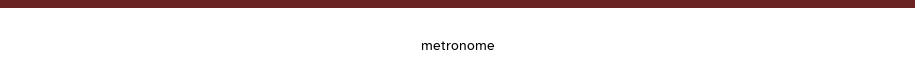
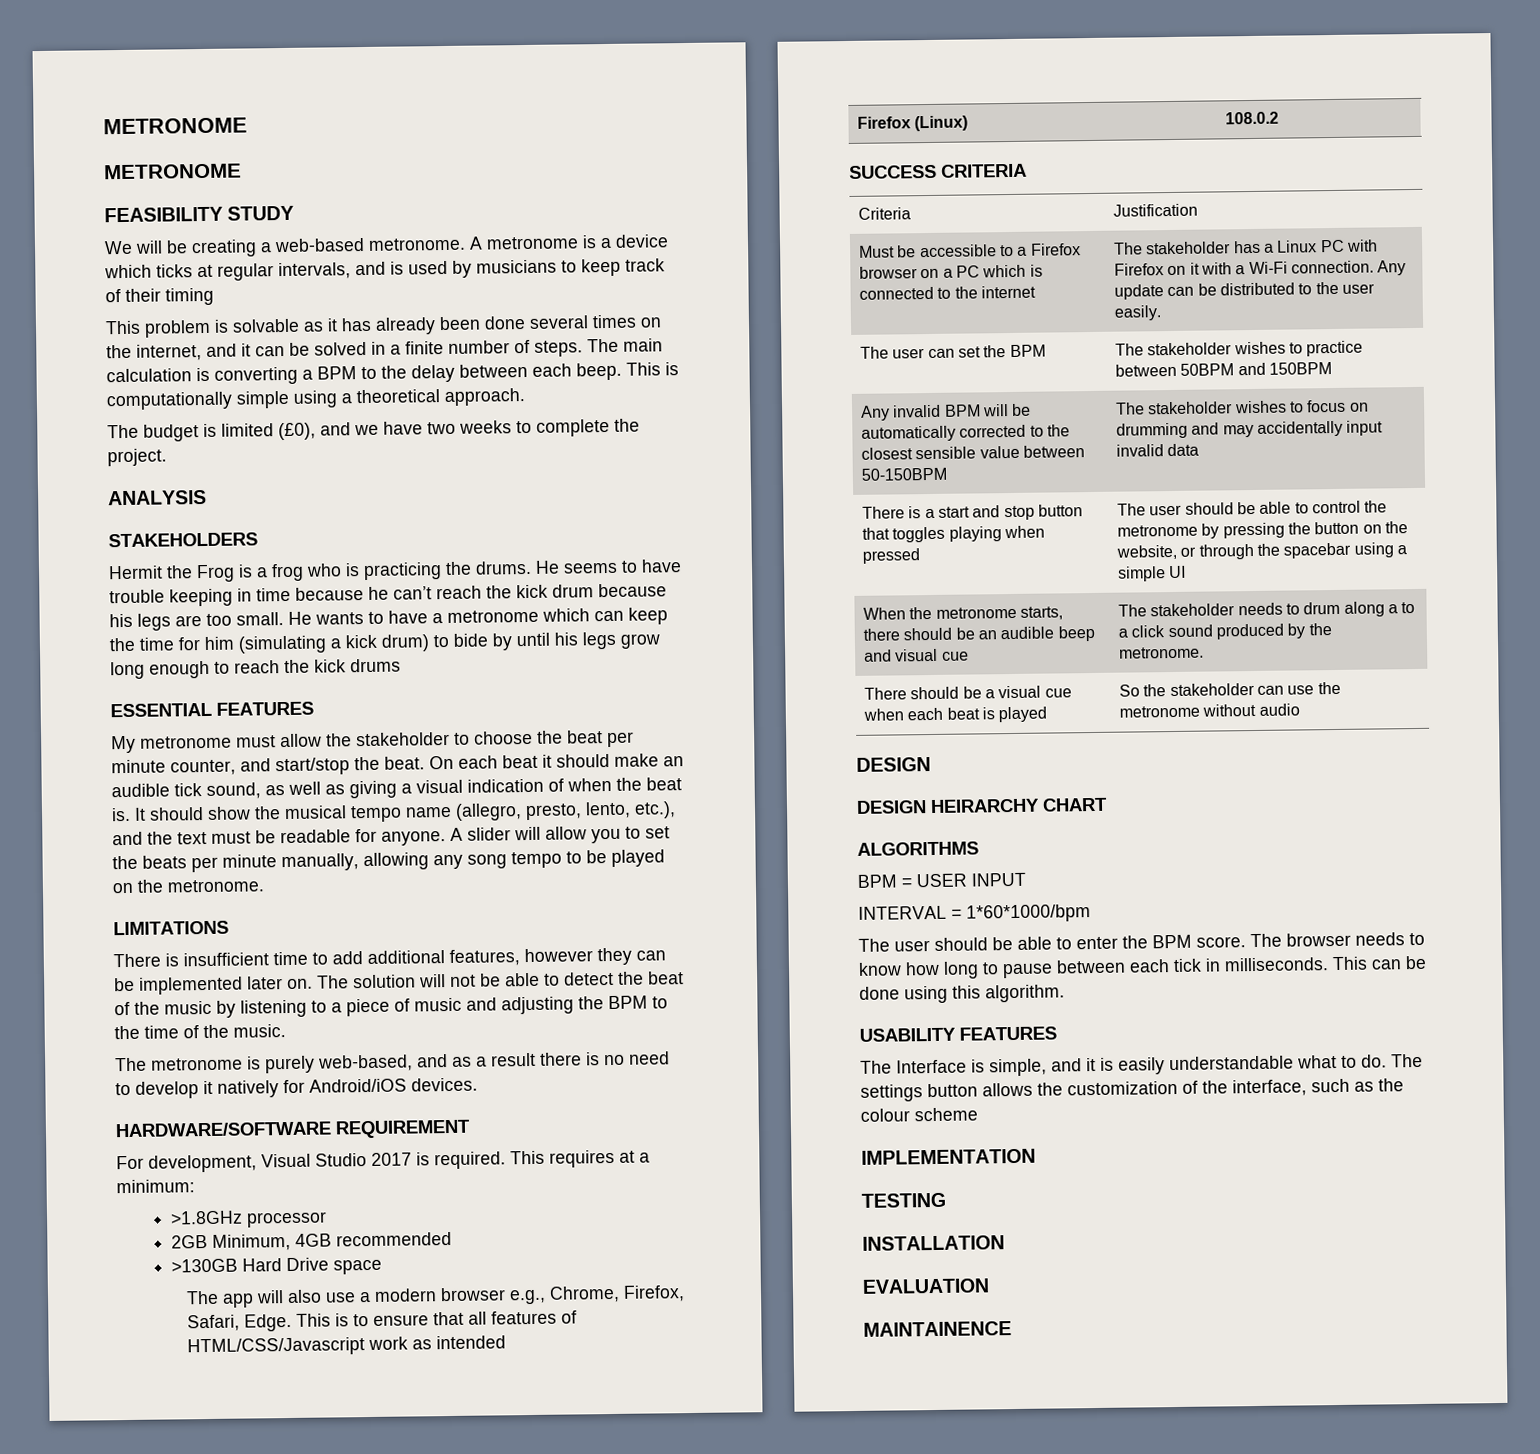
[420,41,495,50] metronome -> [103,117,247,135] [103,163,242,180] [104,205,295,223] [104,234,669,258] [104,258,665,281] [105,287,214,306] [105,314,662,338] [106,338,663,361] [106,362,679,385] [106,388,525,411] [107,418,640,442] [107,448,167,467] [108,489,207,506] [108,532,258,548] [108,559,682,583] [109,583,667,607] [109,607,668,631] [109,631,661,654] [110,658,401,680] [110,701,314,718] [111,730,634,754] [111,753,684,776] [111,777,682,799] [111,801,676,823] [112,826,670,846] [112,849,665,873] [112,879,264,894] [113,920,229,936] [113,947,666,968] [114,971,684,995] [114,995,668,1018] [114,1024,286,1040] [115,1051,670,1074] [115,1077,478,1099] [115,1119,471,1139] [116,1149,650,1173] [116,1179,195,1194] [169,1210,327,1228] [170,1231,452,1251] [170,1257,382,1275] [186,1285,686,1308] [187,1310,578,1332] [187,1335,507,1357] [857,115,969,132] [1225,111,1280,125] [849,163,1027,179] [858,207,912,220] [1113,203,1199,217] [859,243,1081,258] [859,264,1043,279] [859,285,1037,300] [1114,239,1378,255] [1114,260,1407,276] [1114,281,1375,300] [1114,305,1162,321] [860,344,1046,359] [1115,340,1364,357] [1115,362,1333,377] [861,403,1032,421] [861,424,1071,442] [861,445,1086,460] [861,467,948,481] [1116,399,1369,415] [1116,420,1384,439] [1116,443,1200,457] [862,504,1083,521] [862,525,1046,543] [862,548,921,564] [1117,500,1388,516] [1117,521,1408,539] [1116,542,1407,560] [1118,565,1187,582] [863,606,1064,620] [863,625,1095,642] [864,648,969,662] [1118,601,1416,617] [1118,623,1332,640] [1119,646,1205,659] [864,685,1072,700] [863,706,1048,723] [1119,681,1341,697] [1119,703,1300,718] [856,757,931,772] [856,797,1108,814] [857,841,979,856] [857,872,1026,888] [858,904,1091,923] [858,932,1425,952] [858,955,1427,979] [859,984,1065,1004] [859,1026,1057,1042] [860,1053,1423,1077] [860,1078,1404,1102] [860,1107,978,1122] [861,1148,1036,1165] [861,1192,946,1208] [862,1235,1005,1251] [862,1278,990,1294] [863,1321,1012,1337] METRONOME // METRONOME // FEASIBILITY STUDY // We will be creating a web-based metronome. A metronome is a device which ticks at regular intervals, and is used by musicians to keep track of their timing // This problem is solvable as it has already been done several times on the internet, and it can be solved in a finite number of steps. The main calculation is converting a BPM to the delay between each beep. This is computationally simple using a theoretical approach. // The budget is limited (£0), and we have two weeks to complete the project. // ANALYSIS // STAKEHOLDERS // Hermit the Frog is a frog who is practicing the drums. He seems to have trouble keeping in time because he can’t reach the kick drum because his legs are too small. He wants to have a metronome which can keep the time for him (simulating a kick drum) to bide by until his legs grow long enough to reach the kick drums // ESSENTIAL FEATURES // My metronome must allow the stakeholder to choose the beat per minute counter, and start/stop the beat. On each beat it should make an audible tick sound, as well as giving a visual indication of when the beat is. It should show the musical tempo name (allegro, presto, lento, etc.), and the text must be readable for anyone. A slider will allow you to set the beats per minute manually, allowing any song tempo to be played on the metronome. // LIMITATIONS // There is insufficient time to add additional features, however they can be implemented later on. The solution will not be able to detect the beat of the music by listening to a piece of music and adjusting the BPM to the time of the music. // The metronome is purely web-based, and as a result there is no need to develop it natively for Android/iOS devices. // HARDWARE/SOFTWARE REQUIREMENT // For development, Visual Studio 2017 is required. This requires at a minimum: // >1.8GHz processor // 2GB Minimum, 4GB recommended // >130GB Hard Drive space // The app will also use a modern browser e.g., Chrome, Firefox, Safari, Edge. This is to ensure that all features of HTML/CSS/Javascript work as intended // Firefox (Linux) | 108.0.2 // SUCCESS CRITERIA // Criteria | Justification // Must be accessible to a Firefox browser on a PC which is connected to the internet | The stakeholder has a Linux PC with Firefox on it with a Wi-Fi connection. Any update can be distributed to the user easily. // The user can set the BPM | The stakeholder wishes to practice between 50BPM and 150BPM // Any invalid BPM will be automatically corrected to the closest sensible value between 50-150BPM | The stakeholder wishes to focus on drumming and may accidentally input invalid data // There is a start and stop button that toggles playing when pressed | The user should be able to control the metronome by pressing the button on the website, or through the spacebar using a simple UI // When the metronome starts, there should be an audible beep and visual cue | The stakeholder needs to drum along a to a click sound produced by the metronome. // There should be a visual cue when each beat is played | So the stakeholder can use the metronome without audio // DESIGN // DESIGN HEIRARCHY CHART // ALGORITHMS // BPM = USER INPUT // INTERVAL = 1*60*1000/bpm // The user should be able to enter the BPM score. The browser needs to know how long to pause between each tick in milliseconds. This can be done using this algorithm. // USABILITY FEATURES // The Interface is simple, and it is easily understandable what to do. The settings button allows the customization of the interface, such as the colour scheme // IMPLEMENTATION // TESTING // INSTALLATION // EVALUATION // MAINTAINENCE

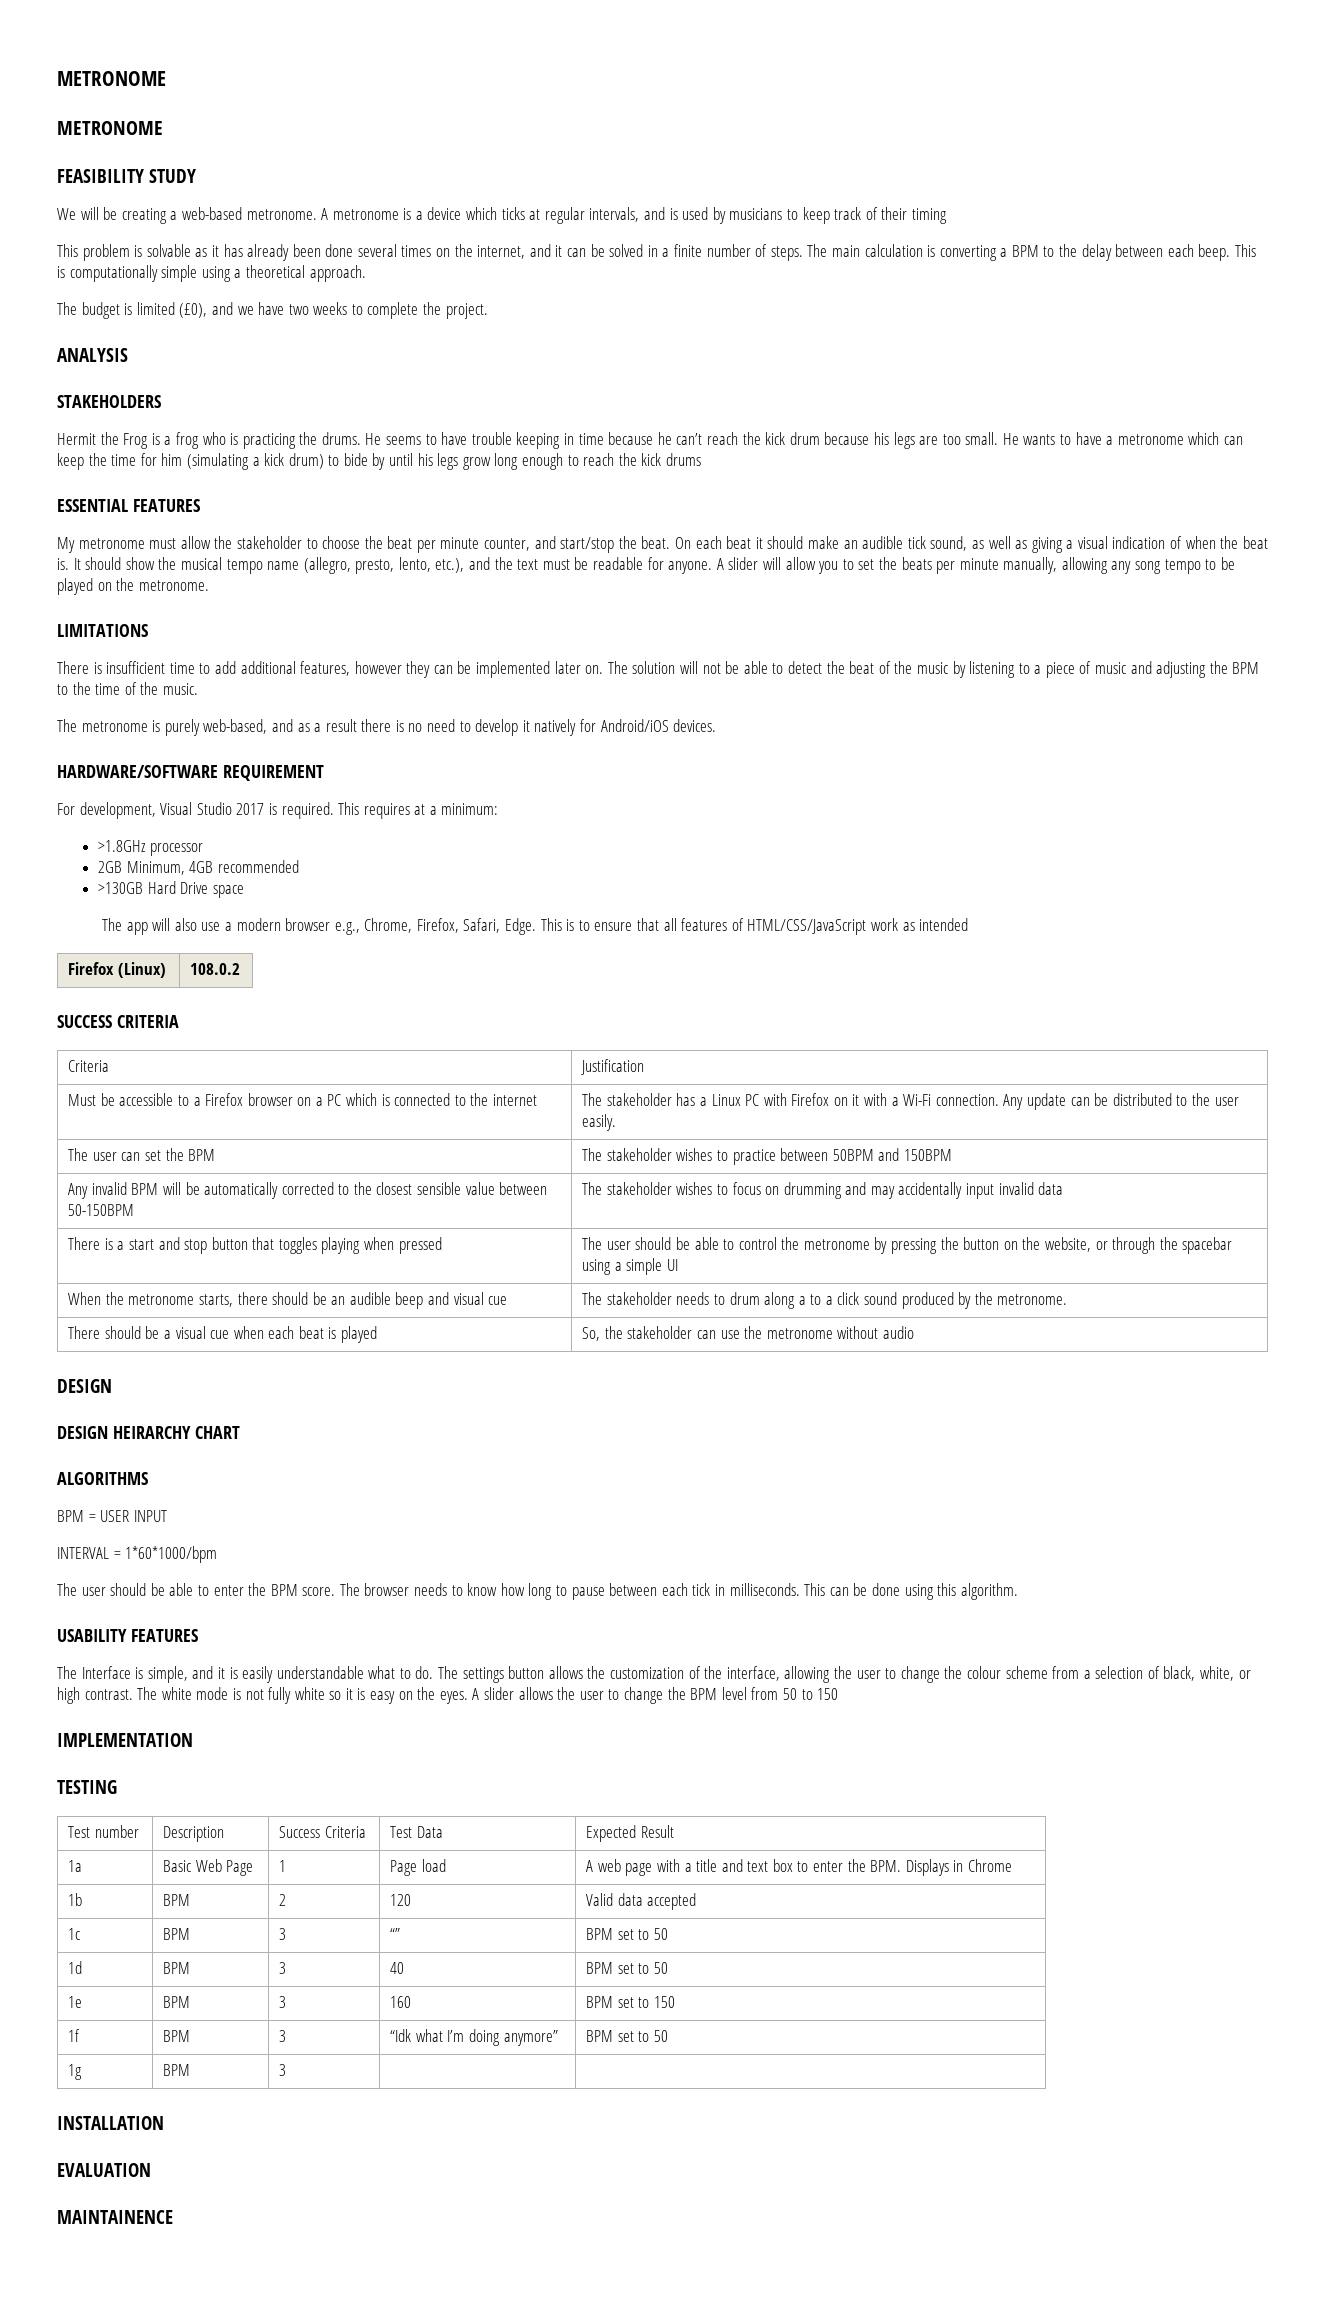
[187,1337,366,1357] HTML/CSS/Javascript -> [747,919,867,935] HTML/CSS/JavaScript
[1119,684,1141,697] So -> [582,1327,601,1341] So,
[1311,1078,1404,1093] [860,1107,978,1122] [861,1148,1036,1165] [861,1192,946,1208] such as the colour scheme // IMPLEMENTATION // TESTING -> [784,1666,1251,1683] [57,1687,839,1704] [57,1733,193,1747] [57,1780,117,1794] [68,1825,139,1838] [163,1826,225,1842] [279,1826,366,1838] [390,1826,443,1838] [586,1825,674,1842] [68,1860,83,1872] [163,1859,254,1876] [279,1860,287,1872] [390,1859,446,1876] [586,1859,1012,1876] [68,1893,83,1906] [163,1894,191,1906] [279,1894,287,1906] [390,1894,412,1906] [586,1893,697,1910] [68,1928,81,1940] [163,1928,191,1940] [279,1928,287,1940] [390,1928,401,1940] [586,1928,668,1940] [68,1961,83,1974] [163,1962,191,1974] [279,1962,287,1974] [390,1962,405,1974] [586,1962,668,1974] [68,1996,83,2008] [163,1996,191,2008] [279,1996,287,2008] [390,1996,412,2008] [586,1996,675,2008] [68,2029,81,2042] [163,2030,191,2042] [279,2030,287,2042] [390,2029,558,2046] [586,2030,668,2042] [68,2064,83,2080] [163,2064,191,2076] [279,2064,287,2076] allowing the user to change the colour scheme from a selection of black, white, or high contrast. The white mode is not fully white so it is easy on the eyes. A slider allows the user to change the BPM level from 50 to 150 // IMPLEMENTATION // TESTING // Test number | Description | Success Criteria | Test Data | Expected Result // 1a | Basic Web Page | 1 | Page load | A web page with a title and text box to enter the BPM. Displays in Chrome // 1b | BPM | 2 | 120 | Valid data accepted // 1c | BPM | 3 | “” | BPM set to 50 // 1d | BPM | 3 | 40 | BPM set to 50 // 1e | BPM | 3 | 160 | BPM set to 150 // 1f | BPM | 3 | “Idk what I’m doing anymore” | BPM set to 50 // 1g | BPM | 3 | |

